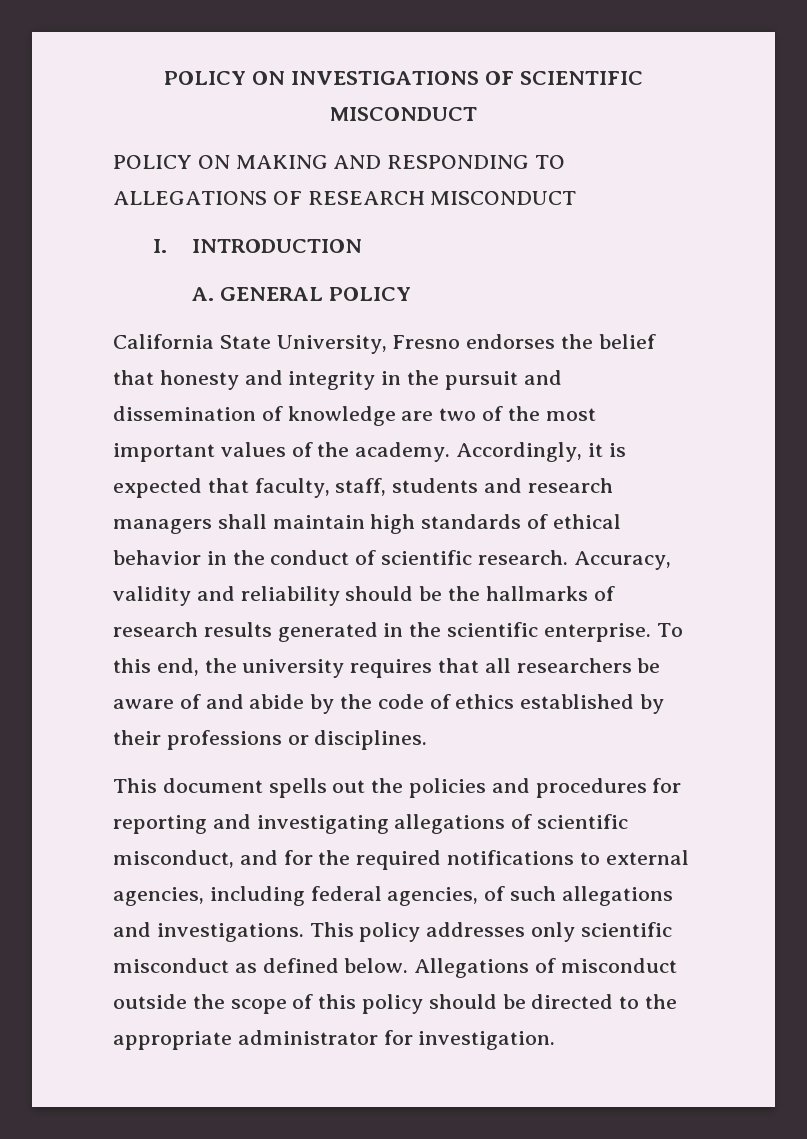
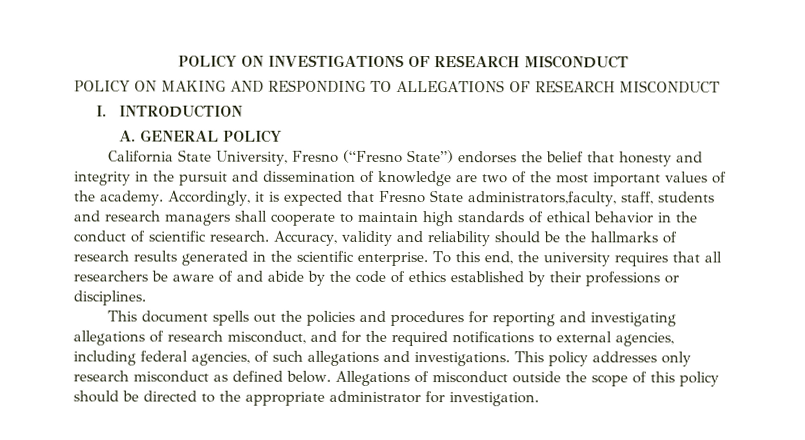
[519,71,643,85] SCIENTIFIC -> [433,55,520,69] RESEARCH
(461, 342) none -> [343,149,455,164] (“Fresno State”)
[254,478,330,498] faculty, -> [378,190,617,207] Fresno State administrators,faculty,
(267, 521) none -> [270,213,354,226] cooperate to
[537,814,629,829] scientific -> [167,330,223,342] research
[580,922,672,937] scientific -> [73,370,129,382] research

